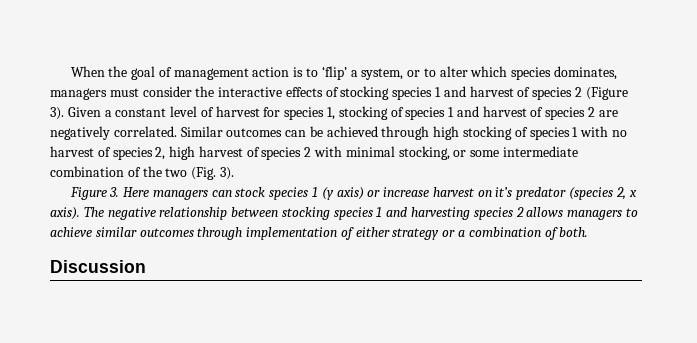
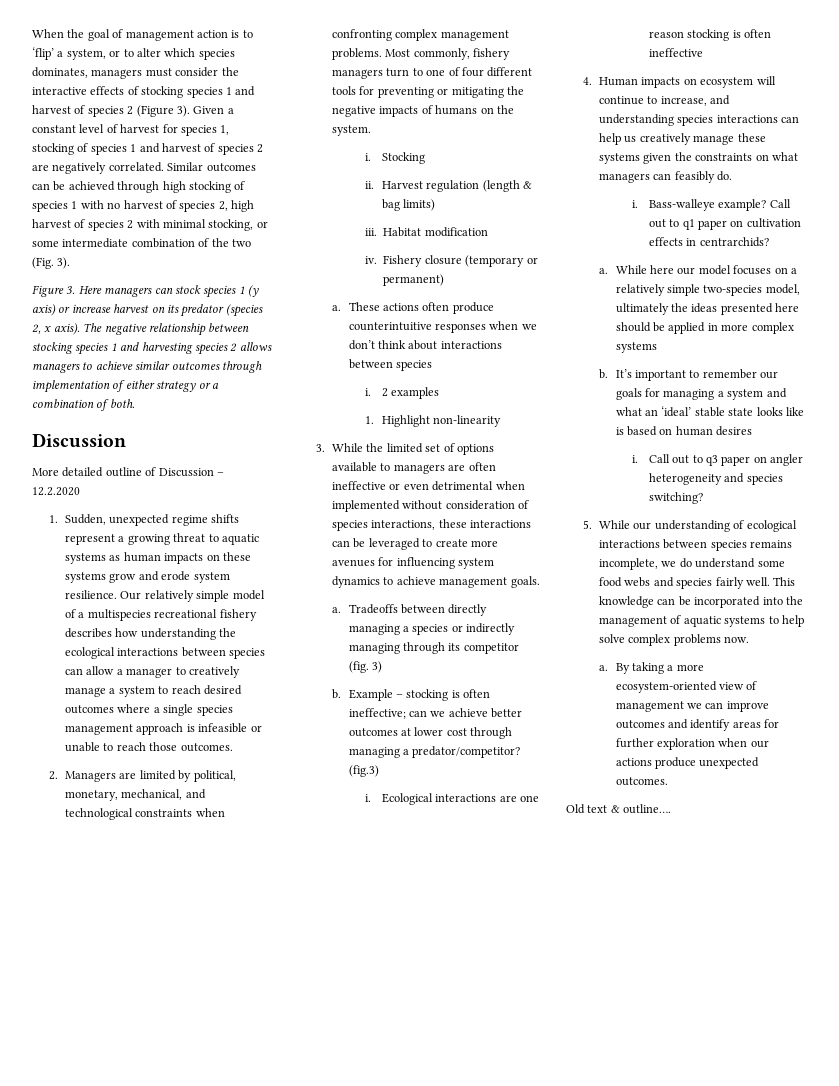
[495,187,513,197] it’s -> [166,304,179,313] its
(146, 266) none -> [32,467,224,477] [32,487,80,496] [48,514,240,526] [65,533,259,545] [65,552,251,564] [65,571,230,583] [65,590,265,602] [65,609,257,621] [65,628,237,640] [65,647,266,659] [65,666,240,678] [65,685,242,697] [65,704,233,716] [65,723,262,735] [65,742,233,752] [48,770,236,782] [65,789,206,801] [65,808,225,820] [332,29,509,41] [332,48,511,60] [332,67,533,79] [332,86,524,98] [332,105,514,117] [332,125,372,136] [365,152,425,164] [365,180,532,192] [381,199,436,211] [365,227,488,237] [365,255,538,267] [383,274,445,286] [332,302,494,314] [348,321,537,333] [348,340,502,350] [348,359,433,371] [365,387,440,399] [365,415,502,427] [315,443,494,455] [332,462,496,474] [332,481,525,491] [332,500,530,512] [332,519,532,531] [332,538,498,550] [332,557,495,569] [332,576,540,588] [332,604,488,616] [348,623,516,635] [348,642,519,654] [348,661,383,673] [332,689,491,701] [348,708,523,719] [348,727,513,739] [348,746,521,758] [348,765,379,777] [365,793,539,805] [648,29,771,41] [648,48,703,57] [582,76,776,88] [599,95,731,106] [599,114,800,126] [599,133,766,145] [599,152,798,164] [599,171,733,183] [632,199,791,211] [648,218,801,230] [648,237,769,247] [599,265,797,275] [615,284,800,296] [615,303,800,315] [615,322,794,334] [615,342,657,353] [599,369,779,381] [615,388,787,400] [615,406,804,417] [615,426,753,436] [632,454,804,466] [648,473,783,485] [648,492,703,504] [582,520,797,532] [599,539,793,551] [599,558,785,570] [599,577,796,589] [599,596,803,608] [599,615,804,627] [599,634,750,646] [599,662,704,674] [615,681,758,693] [615,701,769,712] [615,719,780,731] [615,738,769,750] [615,757,760,769] [615,777,668,786] [566,804,672,814] // More detailed outline of Discussion – 12.2.2020 // 1. Sudden, unexpected regime shifts represent a growing threat to aquatic systems as human impacts on these systems grow and erode system resilience. Our relatively simple model of a multispecies recreational fishery describes how understanding the ecological interactions between species can allow a manager to creatively manage a system to reach desired outcomes where a single species management approach is infeasible or unable to reach those outcomes. // 2. Managers are limited by political, monetary, mechanical, and technological constraints when confronting complex management problems. Most commonly, fishery managers turn to one of four different tools for preventing or mitigating the negative impacts of humans on the system. // i. Stocking // ii. Harvest regulation (length & bag limits) // iii. Habitat modification // iv. Fishery closure (temporary or permanent) // a. These actions often produce counterintuitive responses when we don’t think about interactions between species // i. 2 examples // 1. Highlight non-linearity // 3. While the limited set of options available to managers are often ineffective or even detrimental when implemented without consideration of species interactions, these interactions can be leveraged to create more avenues for influencing system dynamics to achieve management goals. // a. Tradeoffs between directly managing a species or indirectly managing through its competitor (fig. 3) // b. Example – stocking is often ineffective; can we achieve better outcomes at lower cost through managing a predator/competitor? (fig.3) // i. Ecological interactions are one reason stocking is often ineffective // 4. Human impacts on ecosystem will continue to increase, and understanding species interactions can help us creatively manage these systems given the constraints on what managers can feasibly do. // i. Bass-walleye example? Call out to q1 paper on cultivation effects in centrarchids? // a. While here our model focuses on a relatively simple two-species model, ultimately the ideas presented here should be applied in more complex systems // b. It’s important to remember our goals for managing a system and what an ‘ideal’ stable state looks like is based on human desires // i. Call out to q3 paper on angler heterogeneity and species switching? // 5. While our understanding of ecological interactions between species remains incomplete, we do understand some food webs and species fairly well. This knowledge can be incorporated into the management of aquatic systems to help solve complex problems now. // a. By taking a more ecosystem-oriented view of management we can improve outcomes and identify areas for further exploration when our actions produce unexpected outcomes. // Old text & outline….

